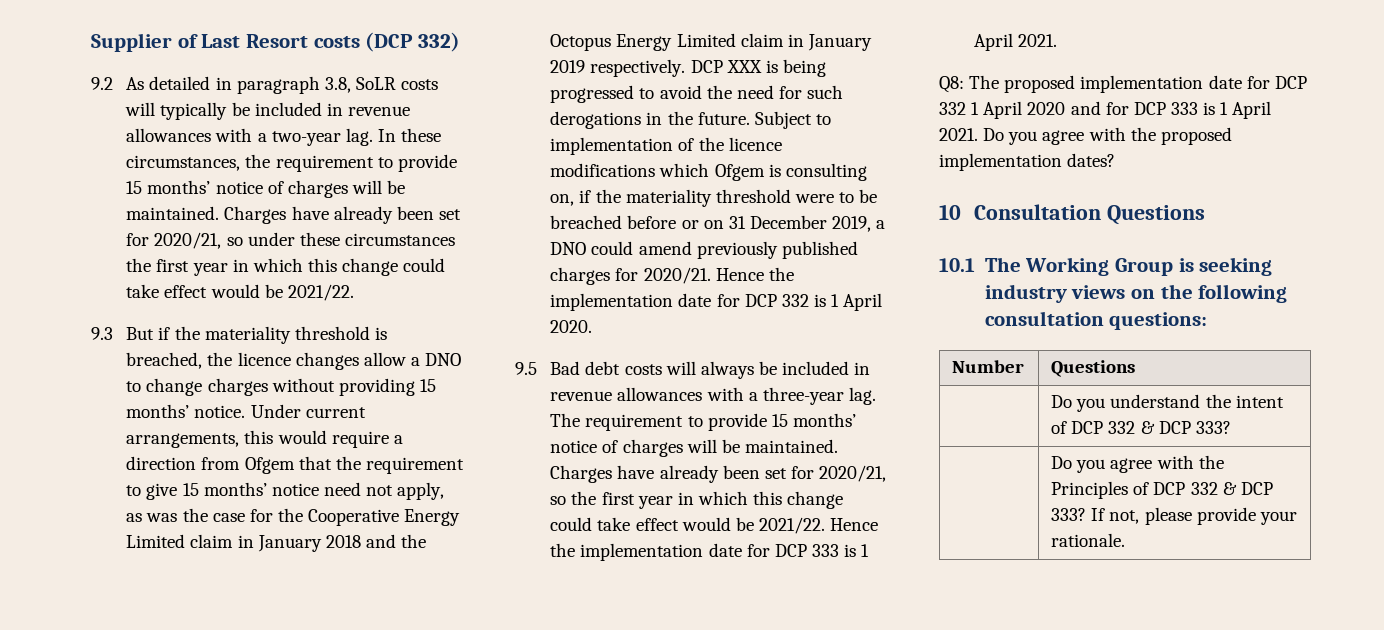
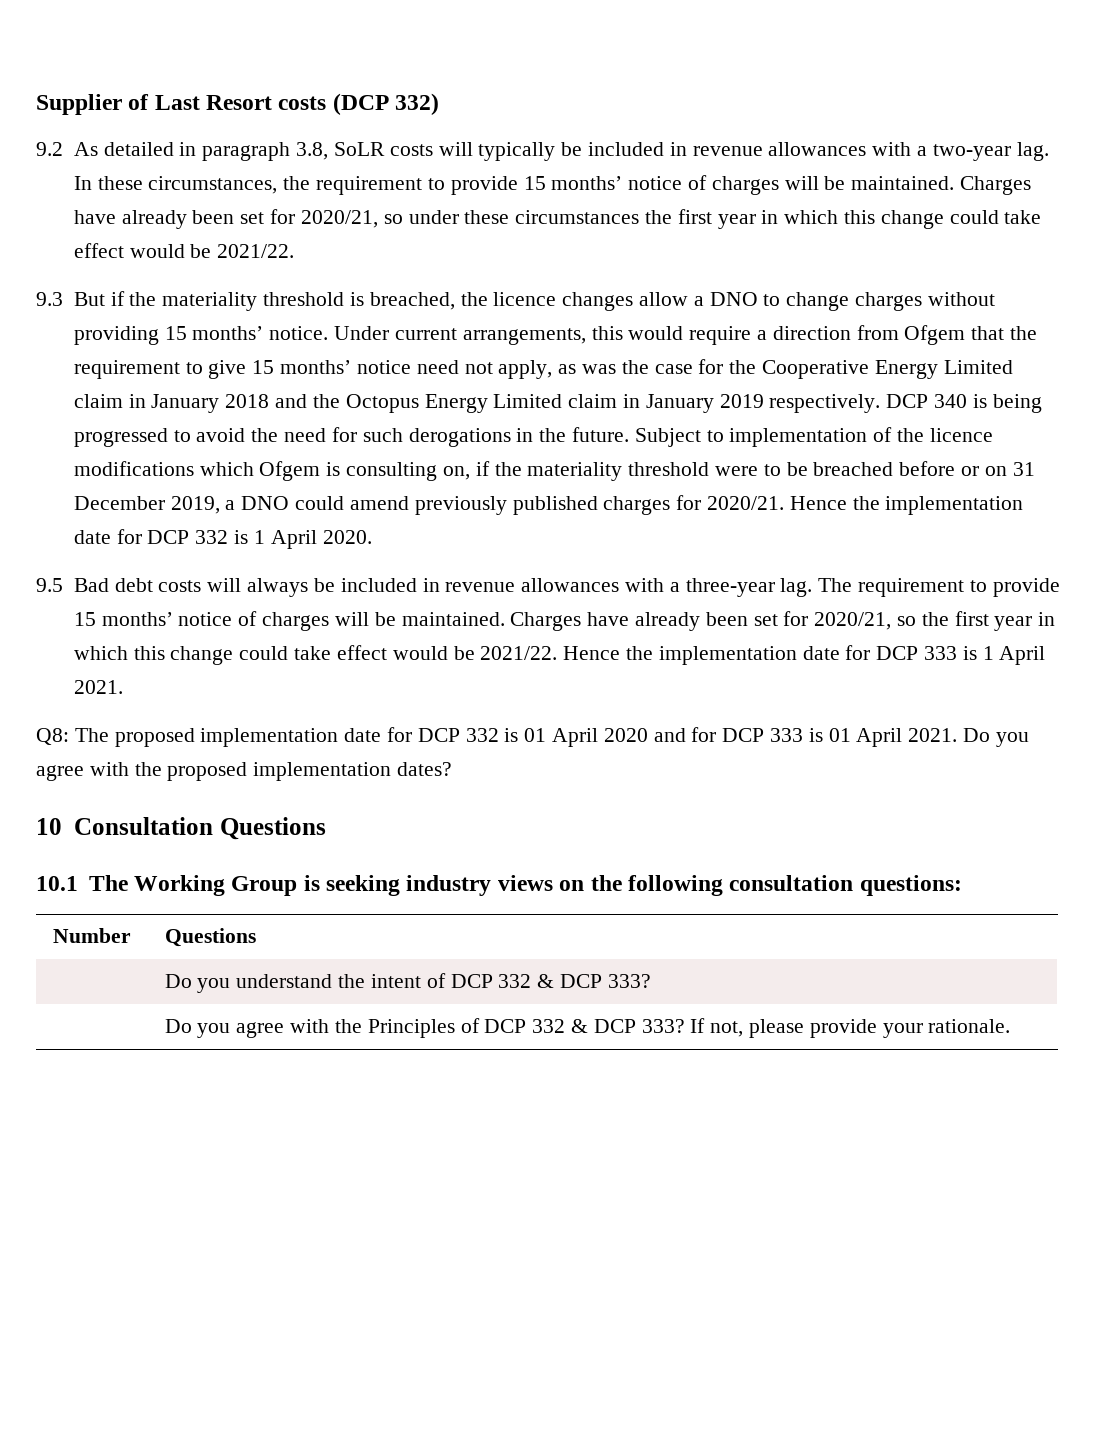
[726,60,762,73] XXX -> [933,394,967,408] 340
[971,102,980,115] 1 -> [504,728,547,742] is 01
[1220,102,1229,115] 1 -> [828,728,851,742] 01

